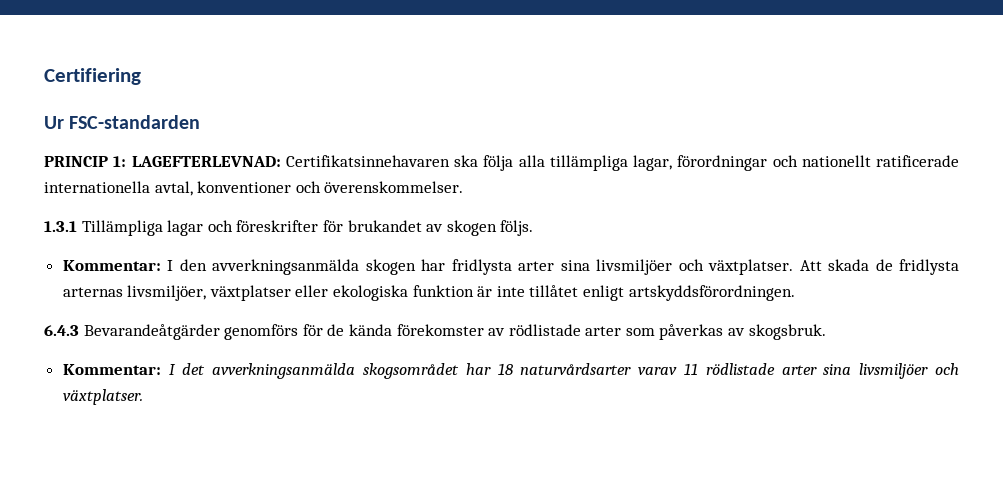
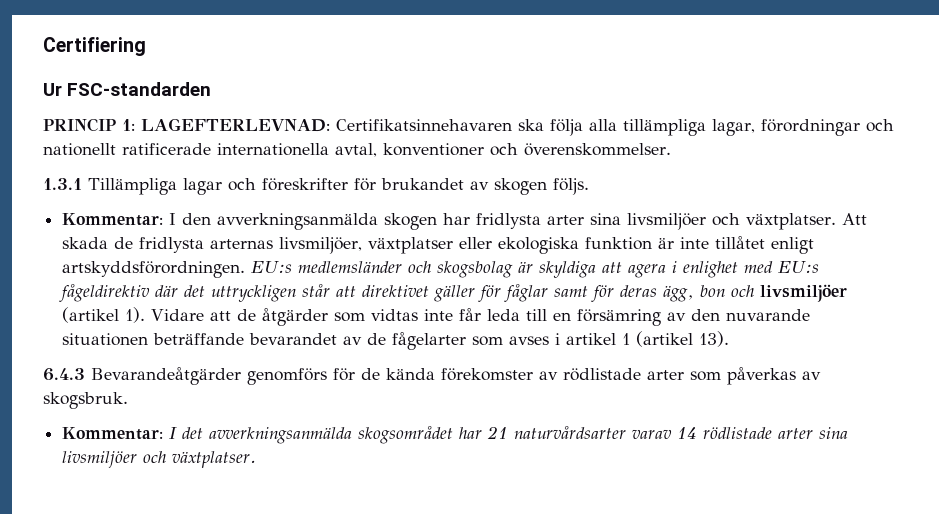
(795, 293) none -> [251,261,820,278] [59,284,848,302] [62,307,811,326] [62,331,730,350] EU:s medlemsländer och skogsbolag är skyldiga att agera i enlighet med EU:s fågeldirektiv där det uttryckligen står att direktivet gäller för fåglar samt för deras ägg, bon och livsmiljöer (artikel 1). Vidare att de åtgärder som vidtas inte får leda till en försämring av den nuvarande situationen beträffande bevarandet av de fågelarter som avses i artikel 1 (artikel 13).
[497,363,513,375] 18 -> [487,426,509,439] 21
[683,363,698,375] 11 -> [677,427,698,439] 14

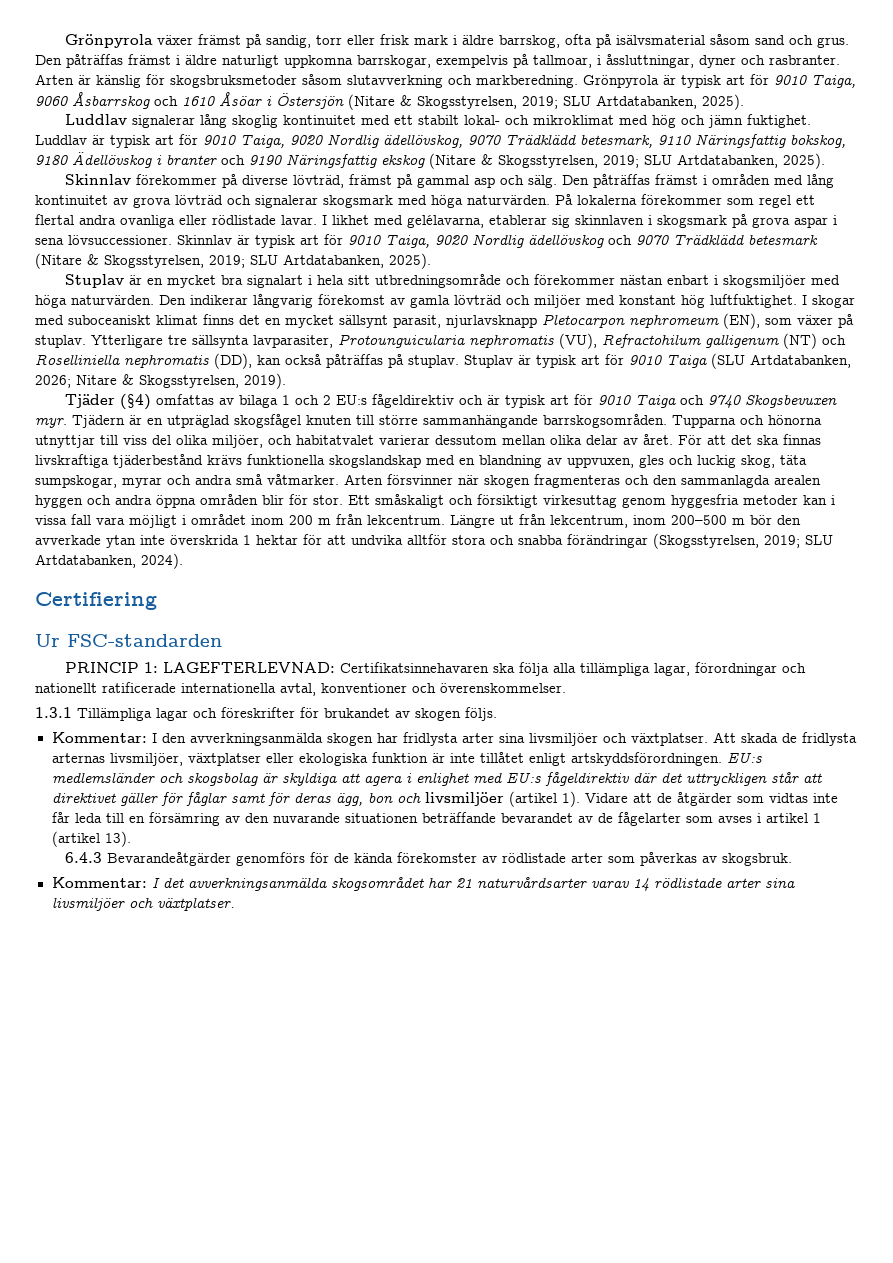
(43, 46) none -> [64,34,849,48] [35,54,840,68] [35,74,856,88] [35,92,744,110] [64,114,811,128] [35,134,846,148] [35,152,825,169] [64,174,834,188] [35,194,815,208] [35,214,837,228] [35,234,818,248] [35,253,431,269] [64,274,840,288] [35,294,855,308] [35,313,854,329] [35,333,846,349] [35,353,851,369] [35,373,286,389] [64,394,837,410] [35,414,822,428] [35,434,821,448] [35,454,807,468] [35,474,821,488] [35,494,835,508] [35,514,801,528] [35,533,833,549] [35,553,183,569] Grönpyrola växer främst på sandig, torr eller frisk mark i äldre barrskog, ofta på isälvsmaterial såsom sand och grus. Den påträffas främst i äldre naturligt uppkomna barrskogar, exempelvis på tallmoar, i åssluttningar, dyner och rasbranter. Arten är känslig för skogsbruksmetoder såsom slutavverkning och markberedning. Grönpyrola är typisk art för 9010 Taiga, 9060 Åsbarrskog och 1610 Åsöar i Östersjön (Nitare & Skogsstyrelsen, 2019; SLU Artdatabanken, 2025). // Luddlav signalerar lång skoglig kontinuitet med ett stabilt lokal- och mikroklimat med hög och jämn fuktighet. Luddlav är typisk art för 9010 Taiga, 9020 Nordlig ädellövskog, 9070 Trädklädd betesmark, 9110 Näringsfattig bokskog, 9180 Ädellövskog i branter och 9190 Näringsfattig ekskog (Nitare & Skogsstyrelsen, 2019; SLU Artdatabanken, 2025). // Skinnlav förekommer på diverse lövträd, främst på gammal asp och sälg. Den påträffas främst i områden med lång kontinuitet av grova lövträd och signalerar skogsmark med höga naturvärden. På lokalerna förekommer som regel ett flertal andra ovanliga eller rödlistade lavar. I likhet med gelélavarna, etablerar sig skinnlaven i skogsmark på grova aspar i sena lövsuccessioner. Skinnlav är typisk art för 9010 Taiga, 9020 Nordlig ädellövskog och 9070 Trädklädd betesmark (Nitare & Skogsstyrelsen, 2019; SLU Artdatabanken, 2025). // Stuplav är en mycket bra signalart i hela sitt utbredningsområde och förekommer nästan enbart i skogsmiljöer med höga naturvärden. Den indikerar långvarig förekomst av gamla lövträd och miljöer med konstant hög luftfuktighet. I skogar med suboceaniskt klimat finns det en mycket sällsynt parasit, njurlavsknapp Pletocarpon nephromeum (EN), som växer på stuplav. Ytterligare tre sällsynta lavparasiter, Protounguicularia nephromatis (VU), Refractohilum galligenum (NT) och Roselliniella nephromatis (DD), kan också påträffas på stuplav. Stuplav är typisk art för 9010 Taiga (SLU Artdatabanken, 2026; Nitare & Skogsstyrelsen, 2019). // Tjäder (§4) omfattas av bilaga 1 och 2 EU:s fågeldirektiv och är typisk art för 9010 Taiga och 9740 Skogsbevuxen myr. Tjädern är en utpräglad skogsfågel knuten till större sammanhängande barrskogsområden. Tupparna och hönorna utnyttjar till viss del olika miljöer, och habitatvalet varierar dessutom mellan olika delar av året. För att det ska finnas livskraftiga tjäderbestånd krävs funktionella skogslandskap med en blandning av uppvuxen, gles och luckig skog, täta sumpskogar, myrar och andra små våtmarker. Arten försvinner när skogen fragmenteras och den sammanlagda arealen hyggen och andra öppna områden blir för stor. Ett småskaligt och försiktigt virkesuttag genom hyggesfria metoder kan i vissa fall vara möjligt i området inom 200 m från lekcentrum. Längre ut från lekcentrum, inom 200–500 m bör den avverkade ytan inte överskrida 1 hektar för att undvika alltför stora och snabba förändringar (Skogsstyrelsen, 2019; SLU Artdatabanken, 2024). //

